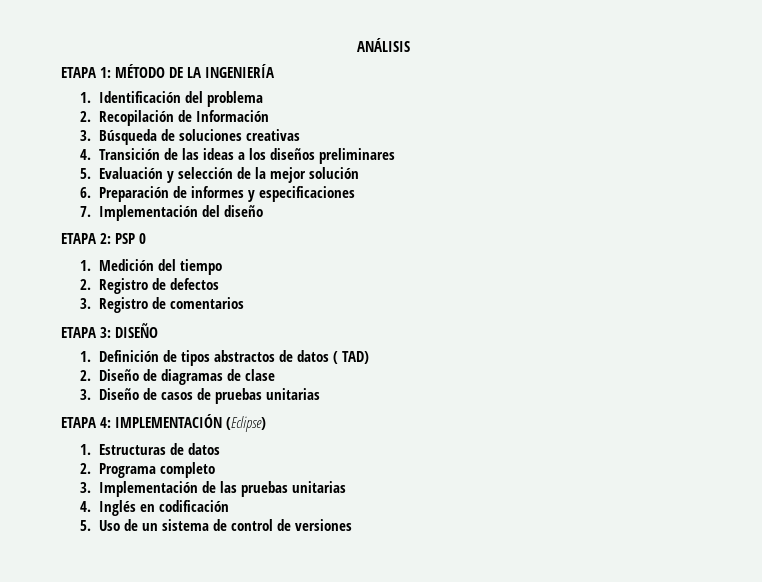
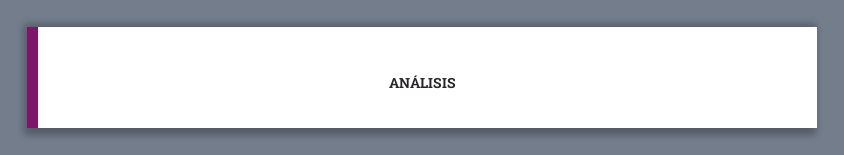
[61,64,276,78] [80,91,264,107] [80,110,270,126] [80,129,301,145] [80,148,396,164] [80,167,360,183] [80,186,356,202] [80,205,264,221] [61,233,147,244] [80,259,223,275] [80,278,220,294] [80,297,245,313] [61,323,159,338] [80,350,370,366] [80,369,276,385] [80,388,321,404] [61,414,267,432] [80,443,221,455] [80,462,216,478] [80,481,347,497] [80,500,230,516] [80,519,353,531] // ETAPA 1: MÉTODO DE LA INGENIERÍA // 1. Identificación del problema // 2. Recopilación de Información // 3. Búsqueda de soluciones creativas // 4. Transición de las ideas a los diseños preliminares // 5. Evaluación y selección de la mejor solución // 6. Preparación de informes y especificaciones // 7. Implementación del diseño // ETAPA 2: PSP 0 // 1. Medición del tiempo // 2. Registro de defectos // 3. Registro de comentarios // ETAPA 3: DISEÑO // 1. Definición de tipos abstractos de datos ( TAD) // 2. Diseño de diagramas de clase // 3. Diseño de casos de pruebas unitarias // ETAPA 4: IMPLEMENTACIÓN (Eclipse) // 1. Estructuras de datos // 2. Programa completo // 3. Implementación de las pruebas unitarias // 4. Inglés en codificación // 5. Uso de un sistema de control de versiones -> (456, 82) none

